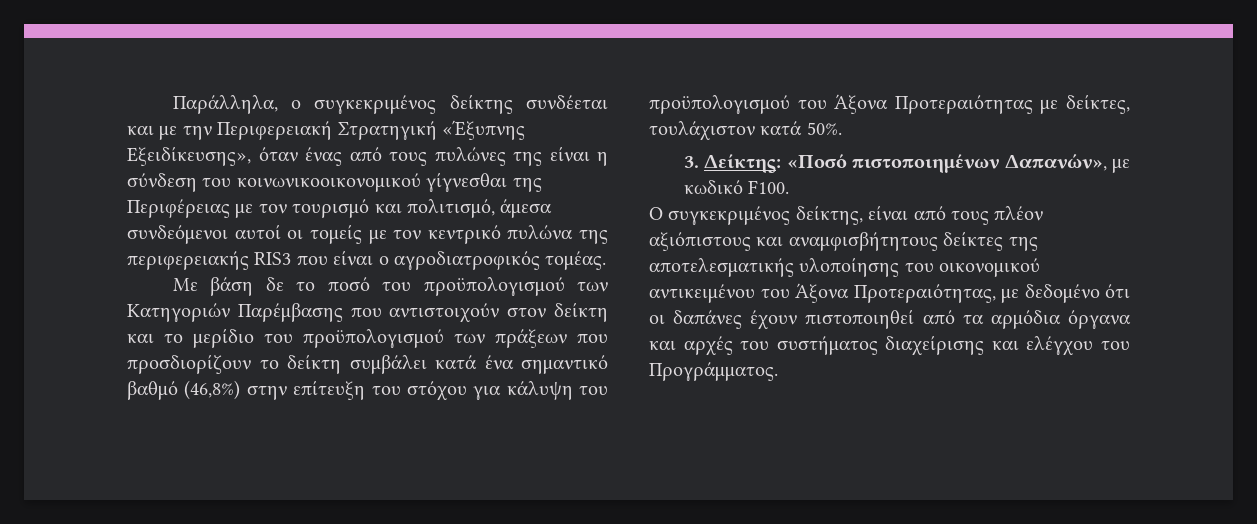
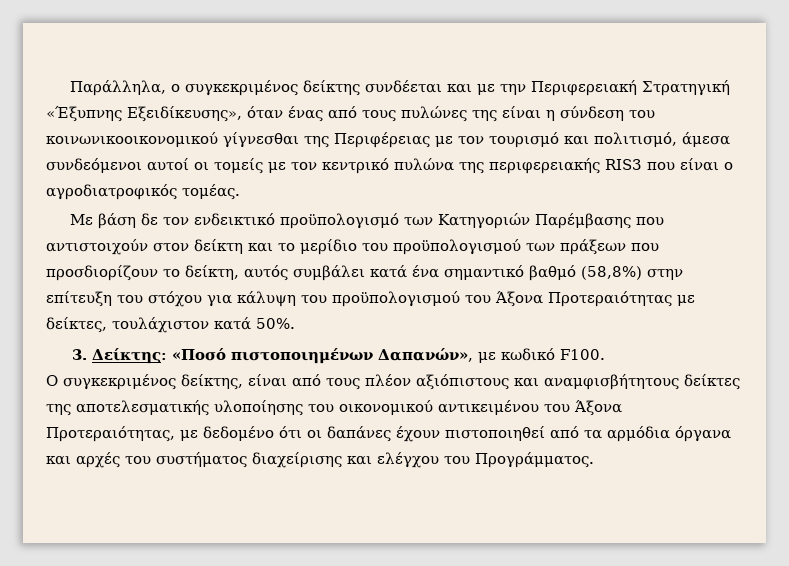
[296,277,565,296] το ποσό του προϋπολογισμού -> [162,213,399,229] τον ενδεικτικό προϋπολογισμό
[287,354,341,374] δείκτη -> [185,265,288,281] δείκτη, αυτός
[184,380,241,400] (46,8%) -> [581,266,642,280] (58,8%)

